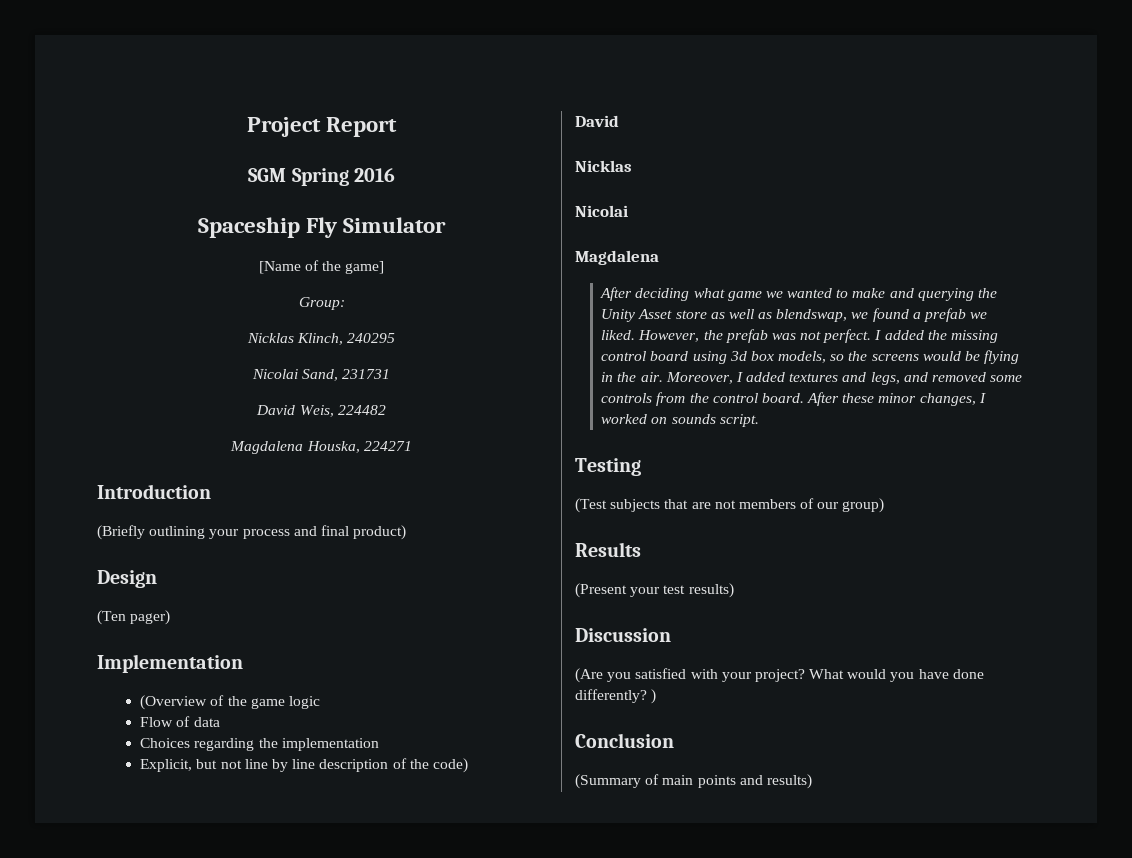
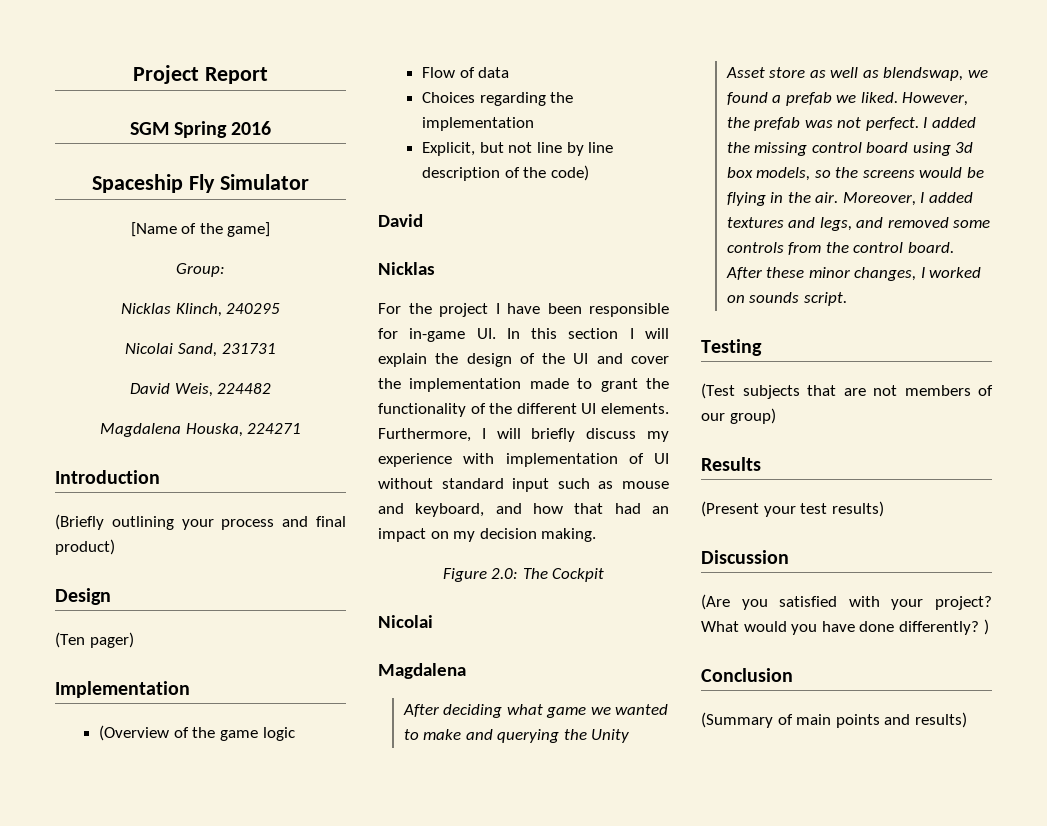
(632, 166) none -> [378,303,669,317] [378,328,669,342] [378,353,669,367] [378,378,669,392] [378,403,669,417] [378,428,669,442] [378,453,669,467] [378,478,669,492] [378,503,669,517] [378,528,597,542] [442,568,605,582] // For the project I have been responsible for in-game UI. In this section I will explain the design of the UI and cover the implementation made to grant the functionality of the different UI elements. Furthermore, I will briefly discuss my experience with implementation of UI without standard input such as mouse and keyboard, and how that had an impact on my decision making. // Figure 2.0: The Cockpit

